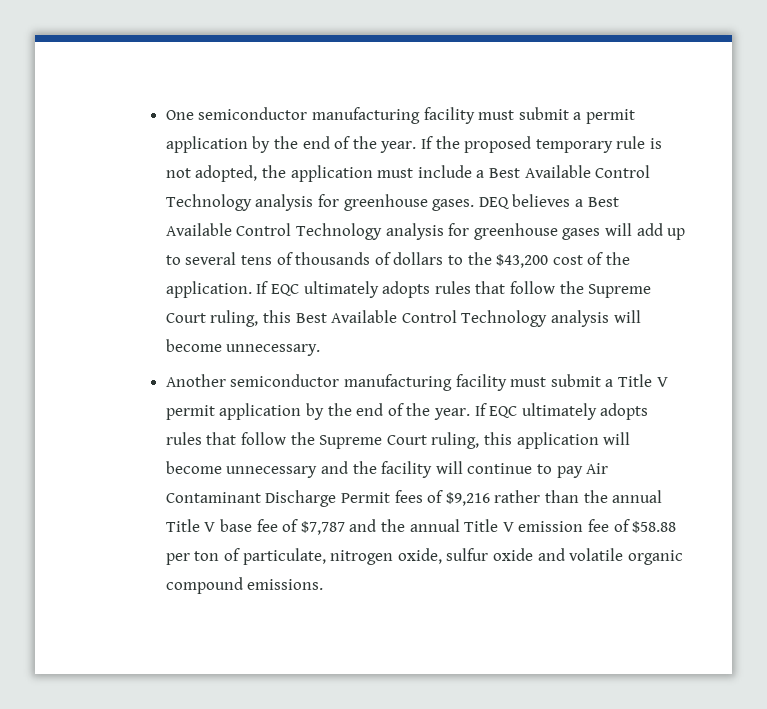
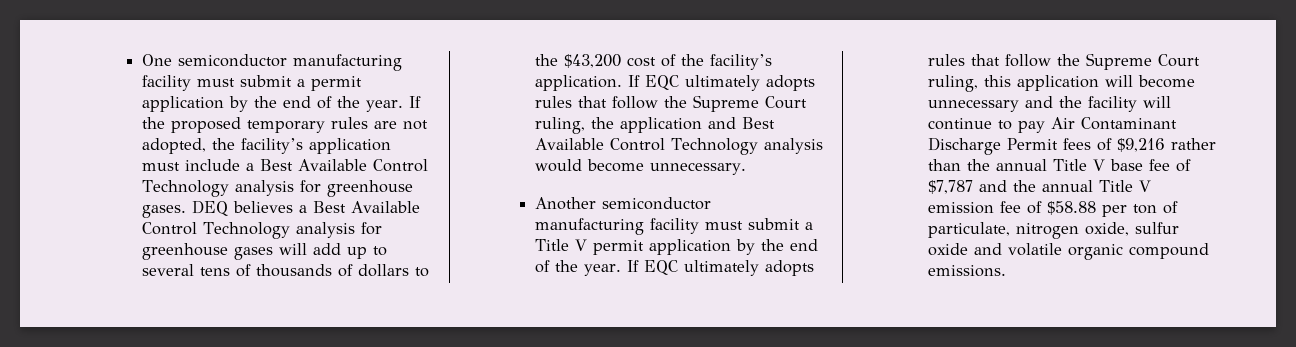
[616,136,662,149] rule is -> [330,117,397,129] rules are
(287, 171) none -> [240,138,303,154] facility’s
(630, 258) none -> [709,54,772,70] facility’s
[263,310,641,327] this Best Available Control Technology analysis will -> [590,117,775,133] [534,138,823,155] [534,159,582,172] the application and Best Available Control Technology analysis would

